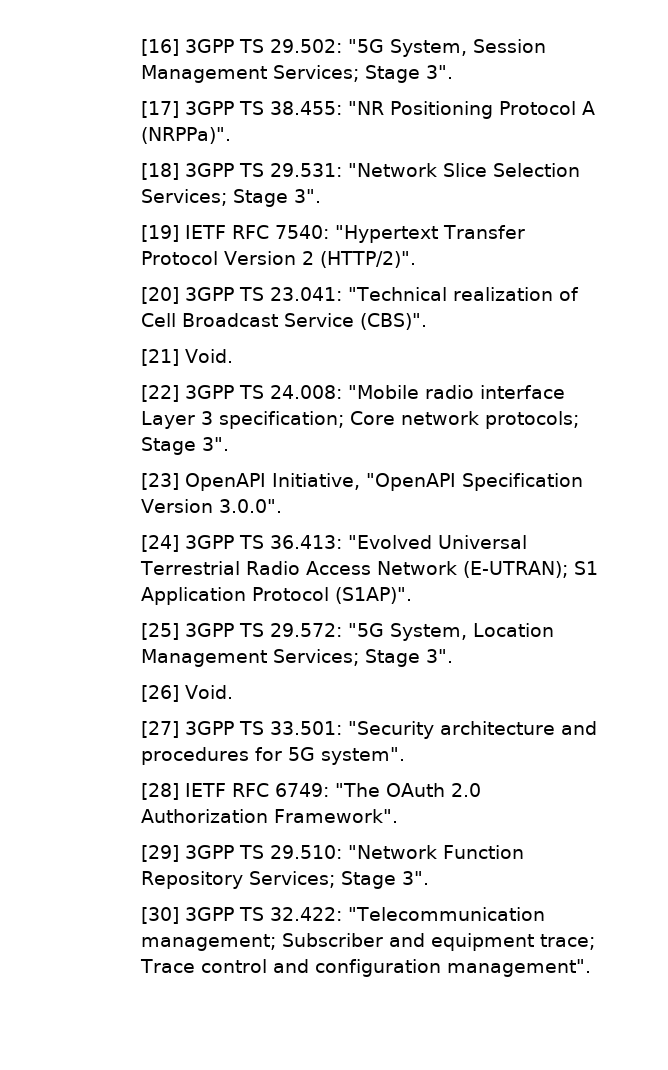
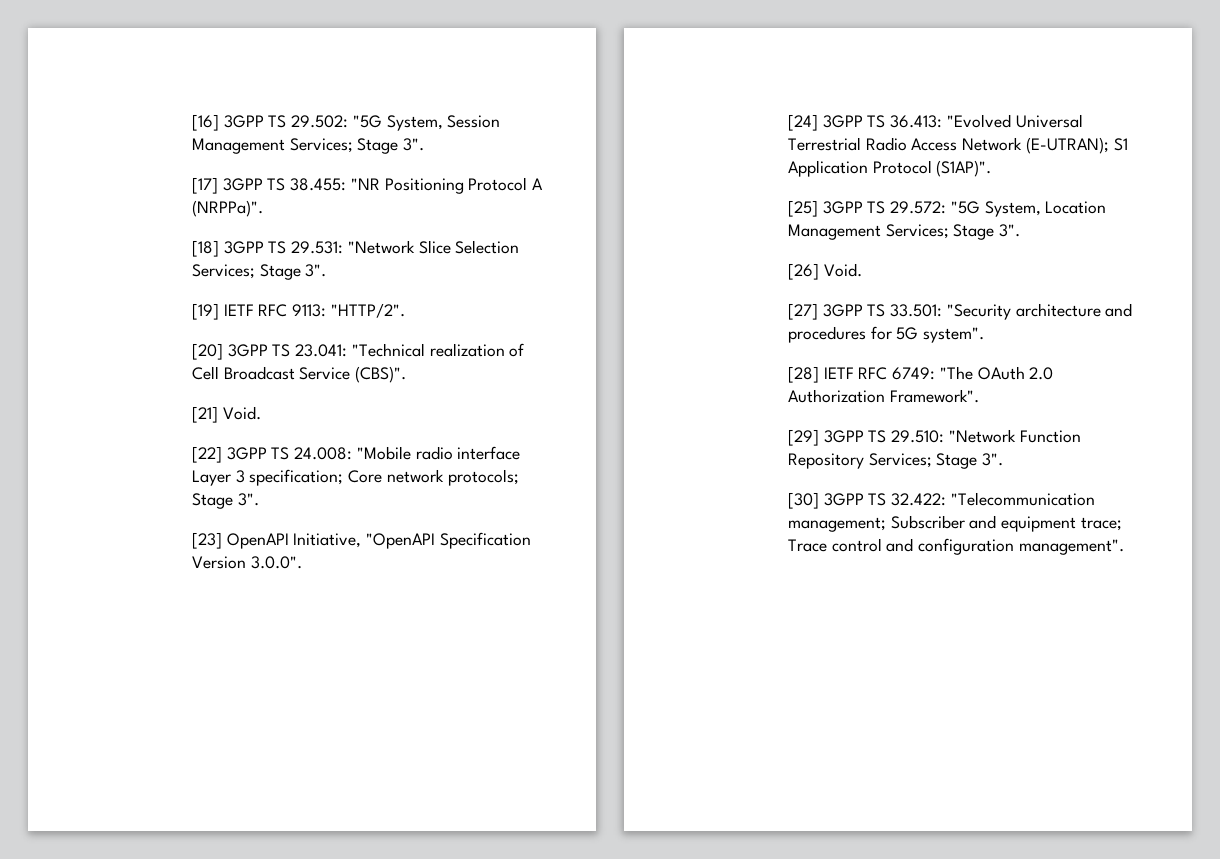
[274,225,525,243] [140,251,416,268] 7540: "Hypertext Transfer Protocol Version 2 (HTTP/2)". -> [292,303,405,318] 9113: "HTTP/2".

